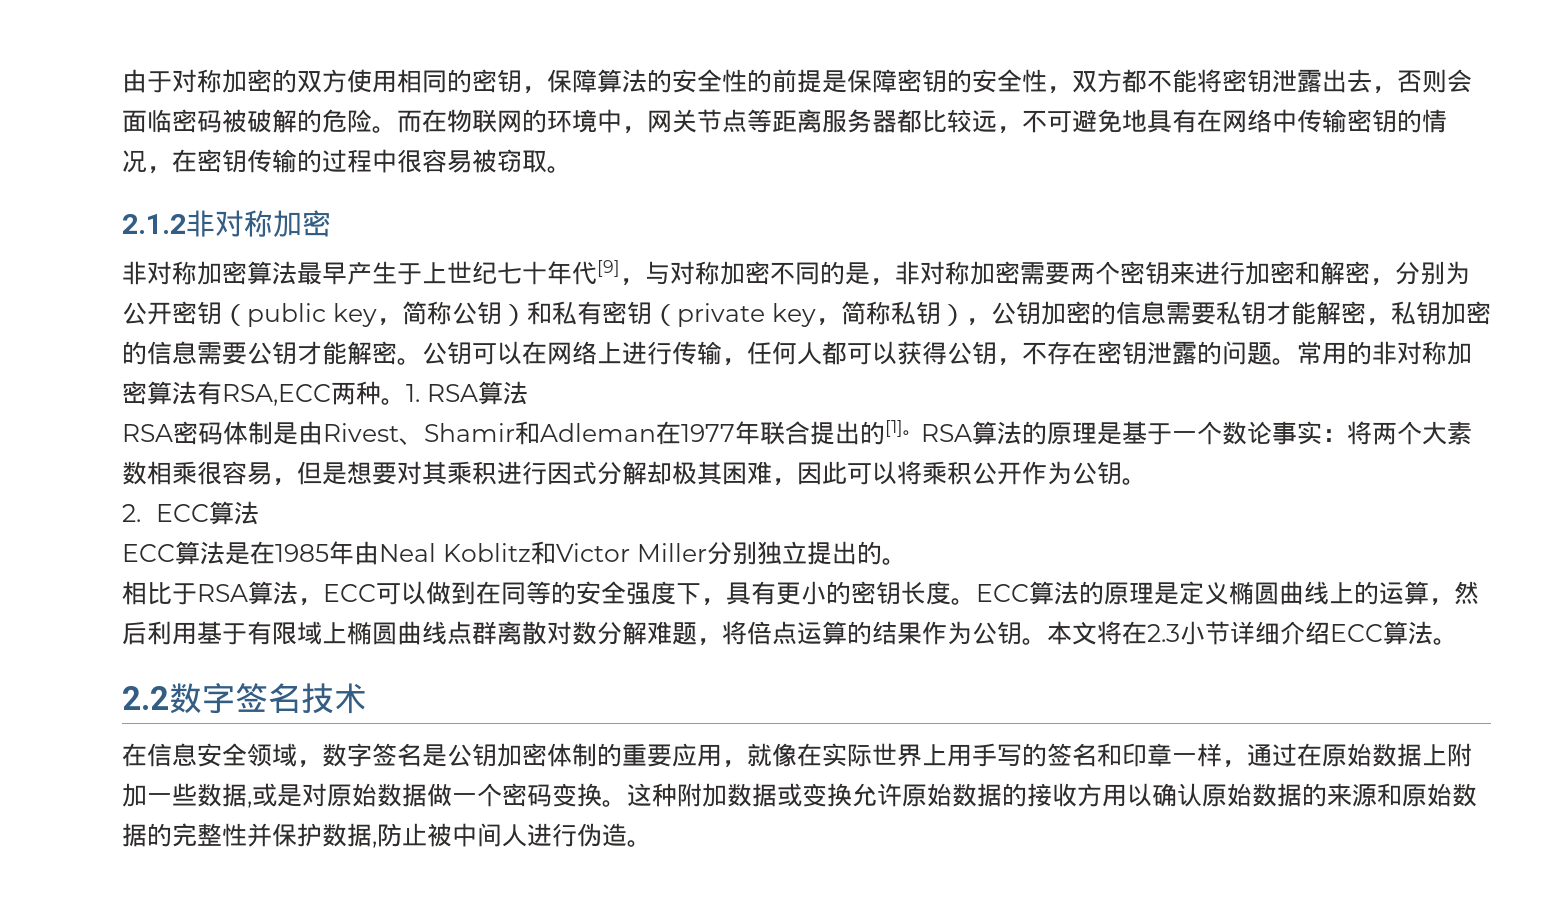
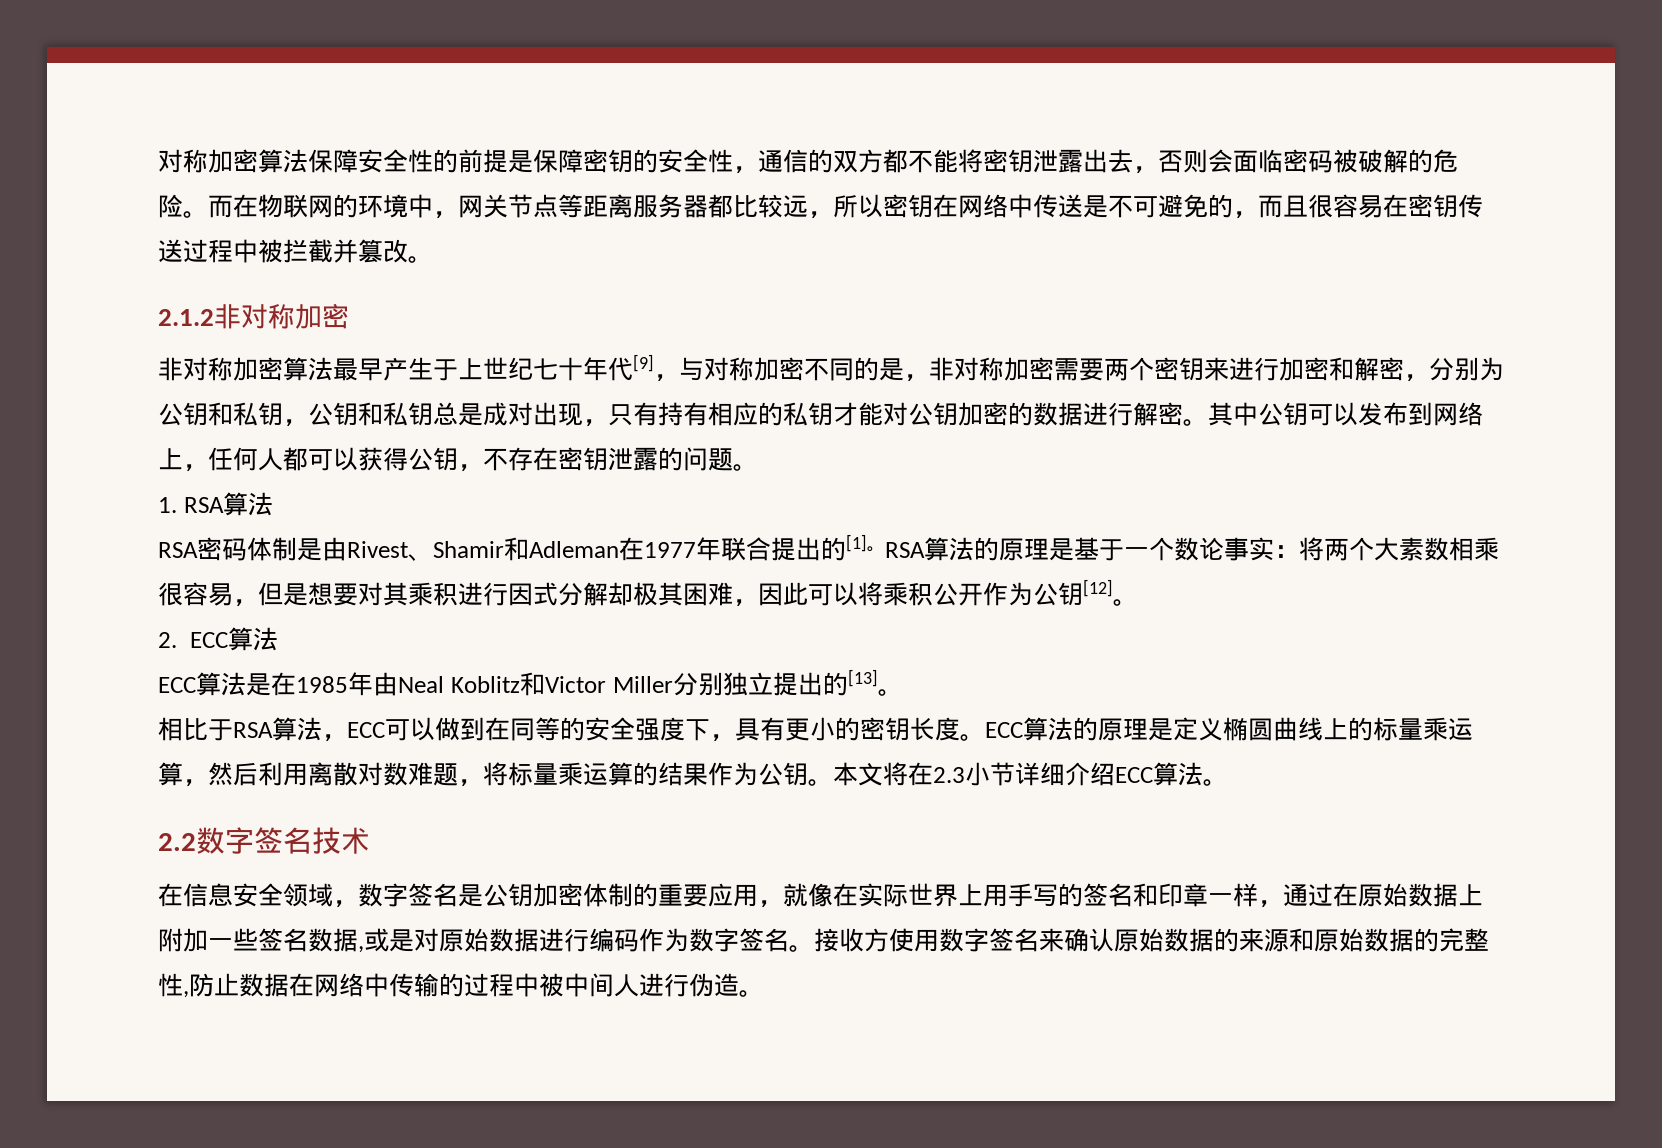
[122,69,672,94] 由于对称加密的双方使用相同的密钥，保障算法的 -> [158,149,358,173] 对称加密算法保障
(1072, 90) none -> [758,149,833,173] 通信的
[1022,109,1447,133] [122,149,547,174] 不可避免地具有在网络中传输密钥的情况，在密钥传输的过程中很容易被窃取 -> [833,194,1483,219] [158,239,408,263] 所以密钥在网络中传送是不可避免的，而且很容易在密钥传送过程中被拦截并篡改
[147,301,1491,327] [122,341,722,365] 开密钥（public key，简称公钥）和私有密钥（private key，简称私钥），公钥加密的信息需要私钥才能解密，私钥加密的信息需要公钥才能解密。公钥可以在网络上进行传输 -> [183,402,1483,427] [158,448,183,470] 钥和私钥，公钥和私钥总是成对出现，只有持有相应的私钥才能对公钥加密的数据进行解密。其中公钥可以发布到网络上
[1297,341,1472,365] [122,381,406,406] 常用的非对称加密算法有RSA,ECC两种。 -> (758, 467) //
(1122, 473) none -> [1083,579,1113,597] [12]
(882, 553) none -> [847,669,878,687] [13]
(1379, 593) none -> [1373,717,1448,741] 标量乘
[197,621,497,645] 基于有限域上椭圆曲线点群 -> (308, 774) none
[597,621,647,645] 分解 -> (408, 774) none
[747,621,797,645] 倍点 -> [508,762,583,786] 标量乘
(197, 794) none -> [258,928,308,952] 签名
[427,783,1152,807] 做一个密码变换。这种附加数据或变换允许原始数据的接收方用以 -> [539,928,1064,952] 进行编码作为数字签名。接收方使用数字签名来
[247,823,427,848] 并保护数据,防止 -> [183,973,539,998] ,防止数据在网络中传输的过程中

